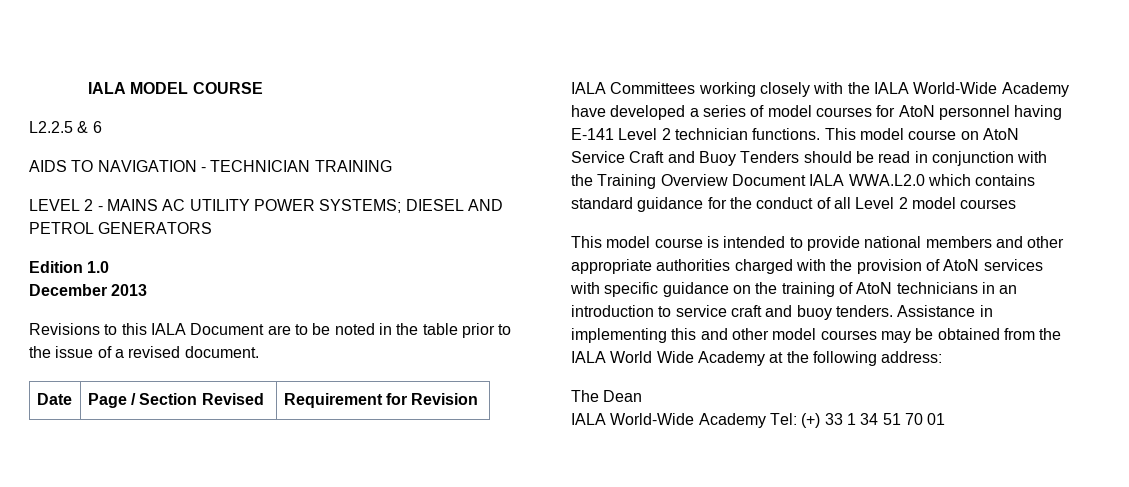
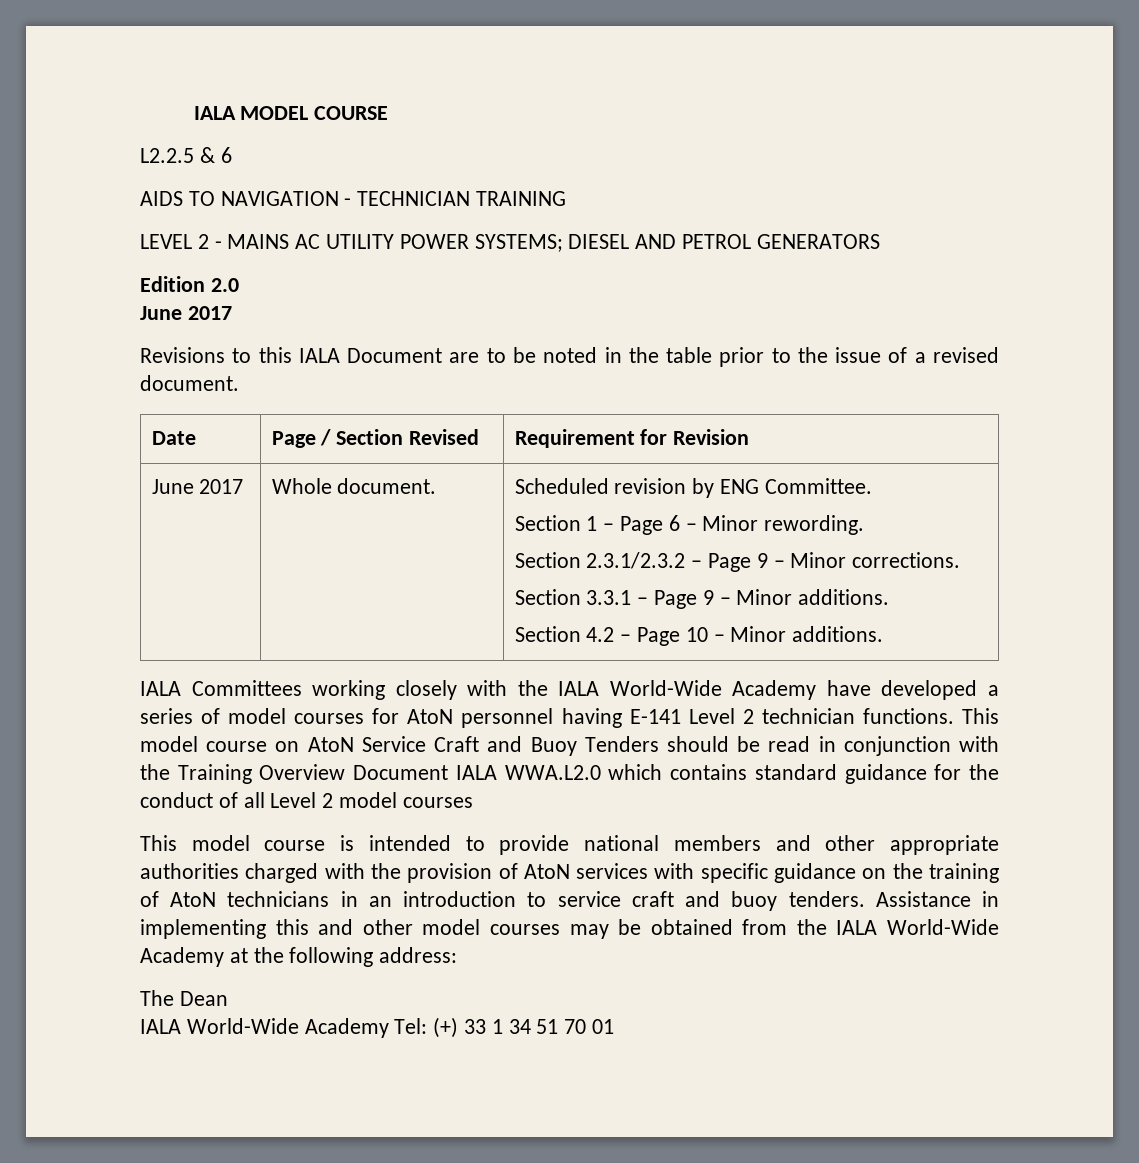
[87,261,110,273] [29,284,148,296] 1.0 // December 2013 -> [210,278,239,292] [140,306,232,320] 2.0 // June 2017
(479, 399) none -> [151,479,244,494] [271,478,437,494] [514,478,872,498] [514,515,865,535] [514,552,961,572] [514,589,890,609] [514,626,884,646] // June 2017 | Whole document. | Scheduled revision by ENG Committee. // Section 1 – Page 6 – Minor rewording. // Section 2.3.1/2.3.2 – Page 9 – Minor corrections. // Section 3.3.1 – Page 9 – Minor additions. // Section 4.2 – Page 10 – Minor additions.
[610,351,694,363] World Wide -> [887,919,999,935] World-Wide

